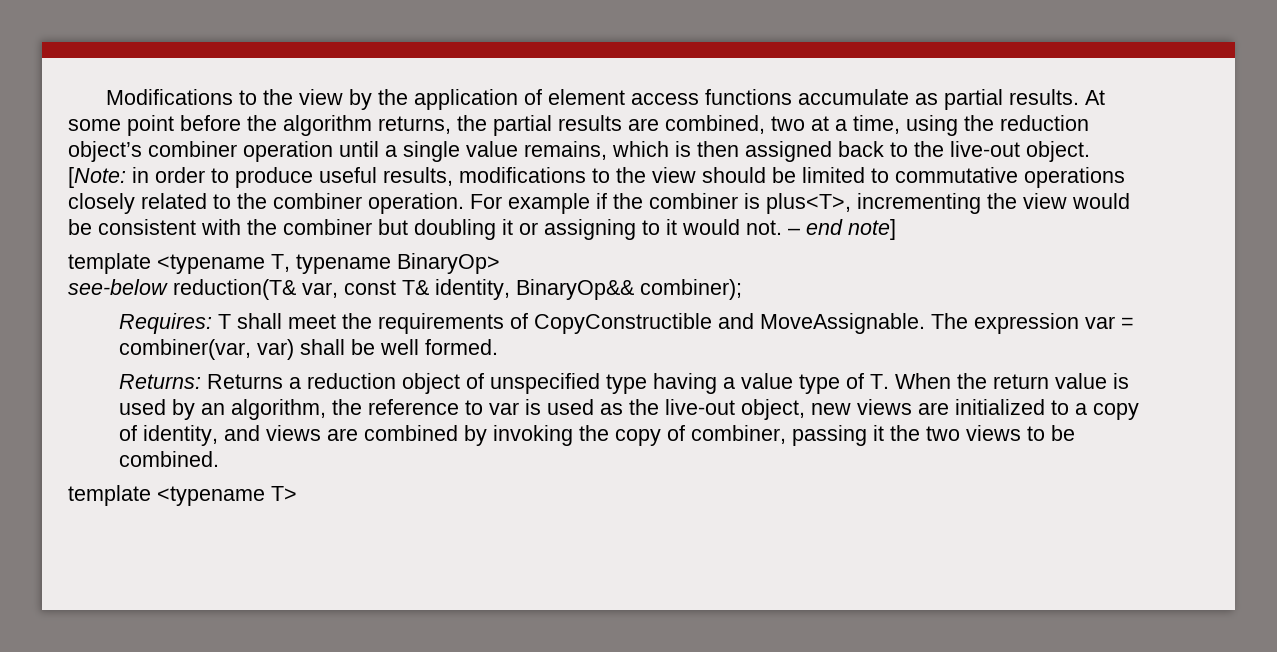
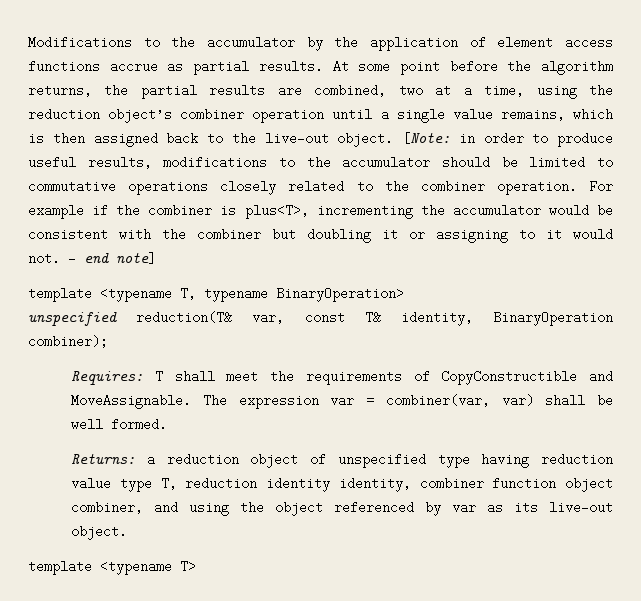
[298,89,343,105] view -> [207,36,295,49] accumulator
[797,89,909,105] accumulate -> [109,60,158,73] accrue
[652,167,696,183] view -> [342,156,431,169] accumulator
[1023,193,1067,209] view -> [452,204,541,217] accumulator
[397,253,500,274] [68,279,168,295] BinaryOp> // see-below -> [276,287,404,302] [28,312,117,326] BinaryOperation> // unspecified
[516,279,634,300] BinaryOp&& -> [493,311,613,326] BinaryOperation
[206,374,283,389] Returns -> (136, 459) none
[722,377,735,389] a -> [541,453,613,466] reduction
[845,373,1129,389] [118,399,1139,420] [118,425,1075,446] [118,451,219,467] of T. When the return value is used by an algorithm, the reference to var is used as the live-out object, new views are initialized to a copy of identity, and views are combined by invoking the copy of combiner, passing it the two views to be combined. -> [160,477,613,492] [71,501,613,516] [71,525,128,540] T, reduction identity identity, combiner function object combiner, and using the object referenced by var as its live-out object.

